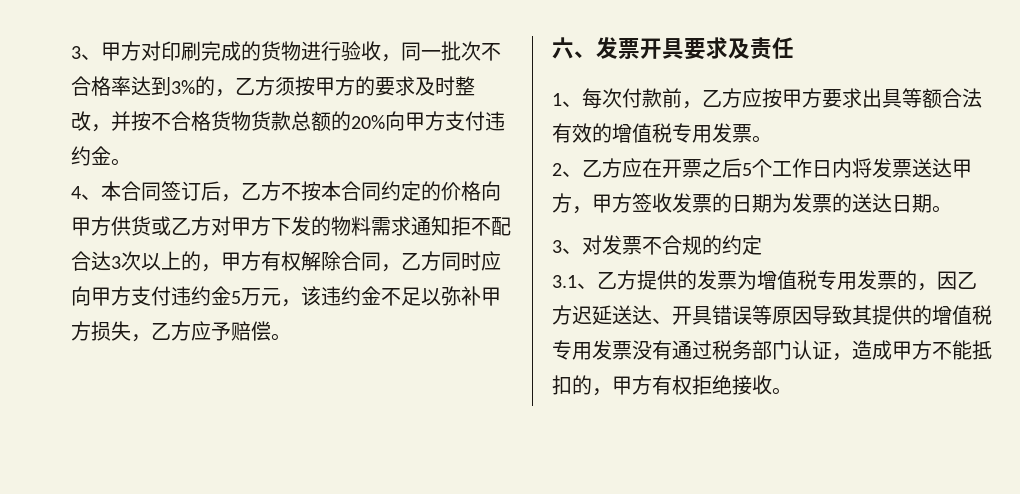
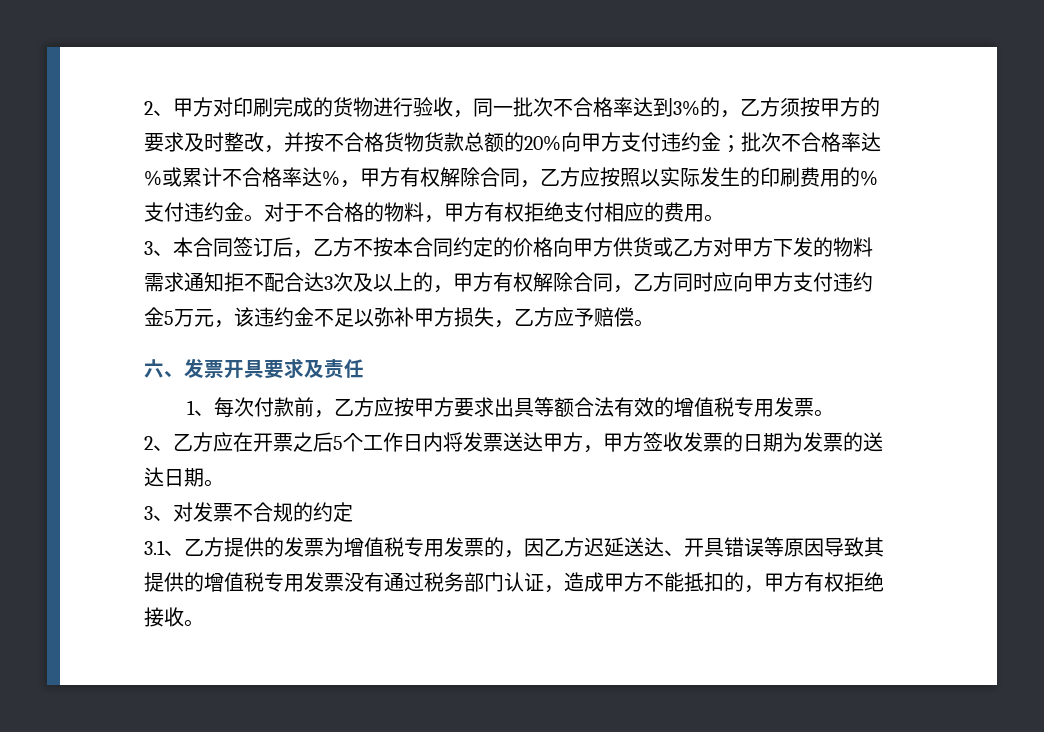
[71,46,81,59] 3 -> [144,101,153,115] 2
[111,158,131,166] [71,186,81,199] 。 // 4 -> [721,132,881,153] [144,167,878,188] [144,202,724,223] [144,241,153,255] ；批次不合格率达%或累计不合格率达%，甲方有权解除合同，乙方应按照以实际发生的印刷费用的%支付违约金。对于不合格的物料，甲方有权拒绝支付相应的费用。 // 3
(141, 261) none -> [353,273,373,292] 及

